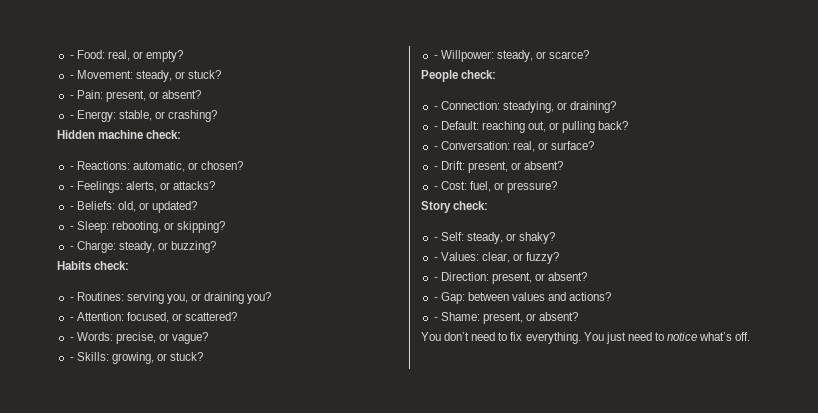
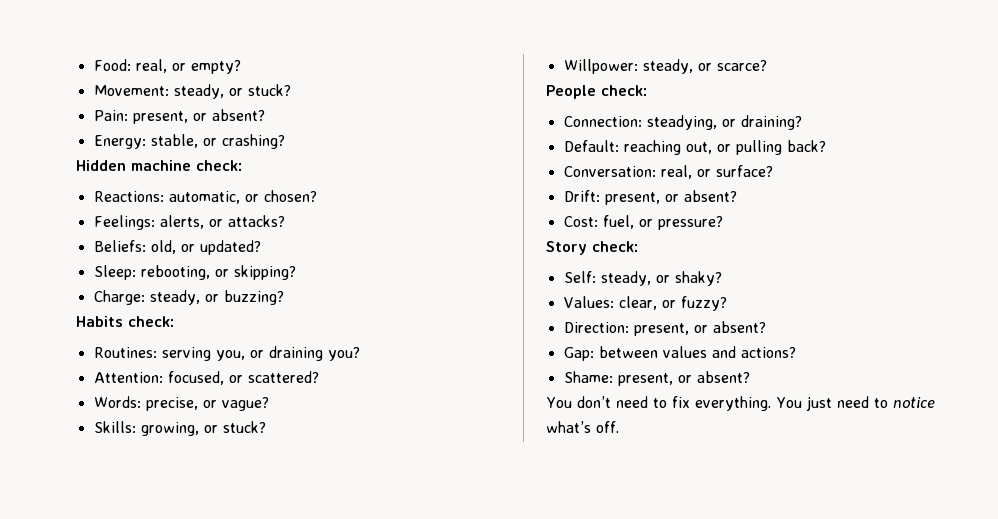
[69,55,74,59] - -> (93, 65) none
[69,75,74,79] - -> (241, 67) none
[69,95,74,99] - -> (291, 90) none
[69,115,74,119] - -> (265, 115) none
[69,166,74,170] - -> (242, 165) none
[69,186,74,190] - -> (317, 196) none
[69,206,74,210] - -> (285, 221) none
[69,226,74,230] - -> (261, 247) none
[69,246,74,250] - -> (296, 272) none
[69,297,74,301] - -> (174, 321) none
[69,317,74,321] - -> (360, 354) none
[69,337,74,341] - -> (319, 377) none
[69,357,74,361] - -> (269, 404) none
[433,55,438,59] - -> (266, 427) none
[433,106,438,110] - -> (647, 90) none
[433,126,438,130] - -> (802, 122) none
[433,146,438,150] - -> (826, 146) none
[433,166,438,170] - -> (773, 171) none
[433,186,438,190] - -> (737, 196) none
[433,237,438,241] - -> (638, 246) none
[433,257,438,261] - -> (722, 278) none
[433,277,438,281] - -> (727, 303) none
[433,297,438,301] - -> (766, 327) none
[433,317,438,321] - -> (796, 352) none

